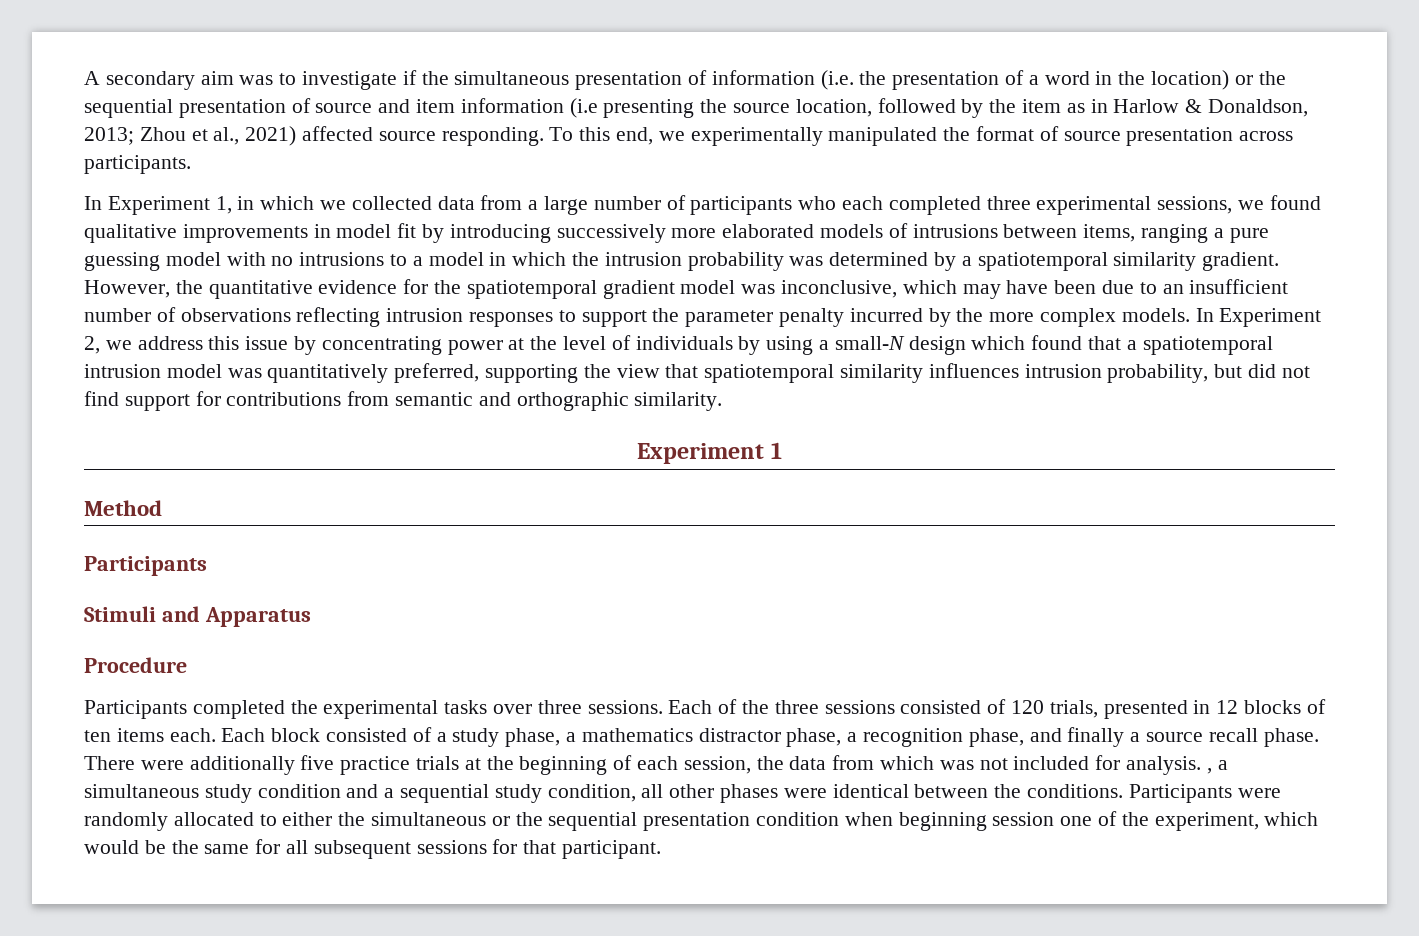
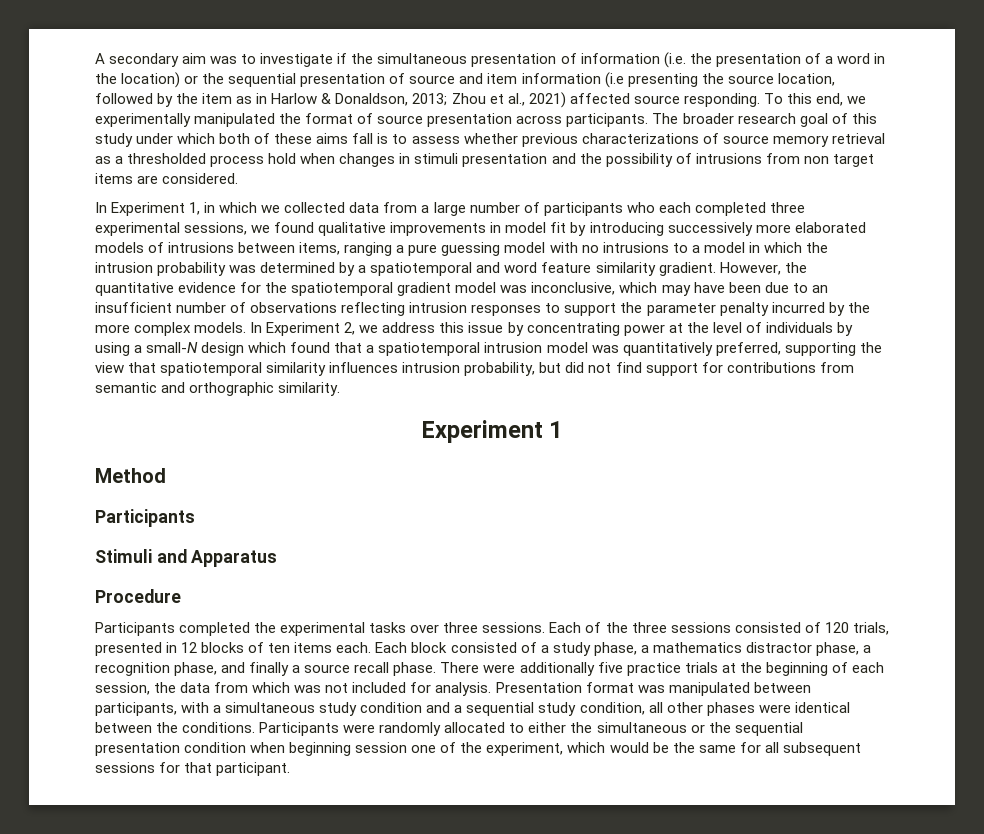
(191, 164) none -> [652,113,877,127] [95,133,885,147] [95,153,874,167] [95,173,239,184] The broader research goal of this study under which both of these aims fall is to assess whether previous characterizations of source memory retrieval as a thresholded process hold when changes in stimuli presentation and the possibility of intrusions from non target items are considered.
(1108, 261) none -> [476,262,592,273] and word feature
[1206,768,1212,774] , -> [495,682,811,696] [95,702,210,716] Presentation format was manipulated between participants, with

